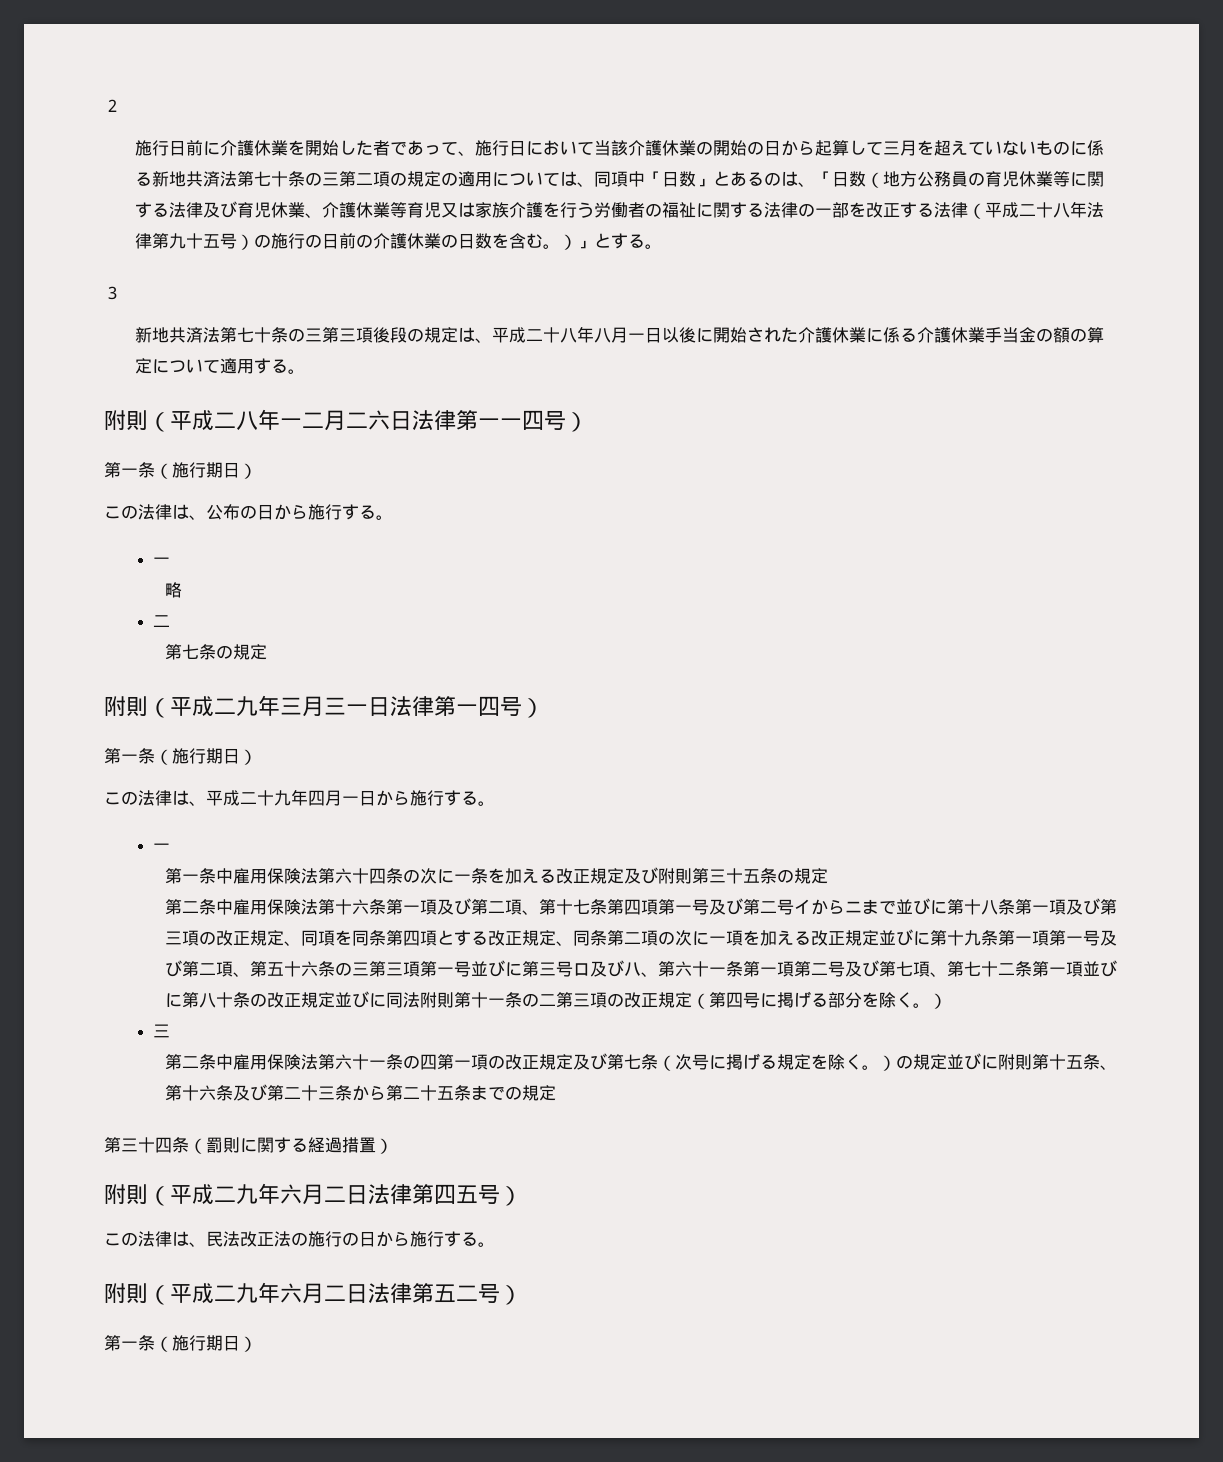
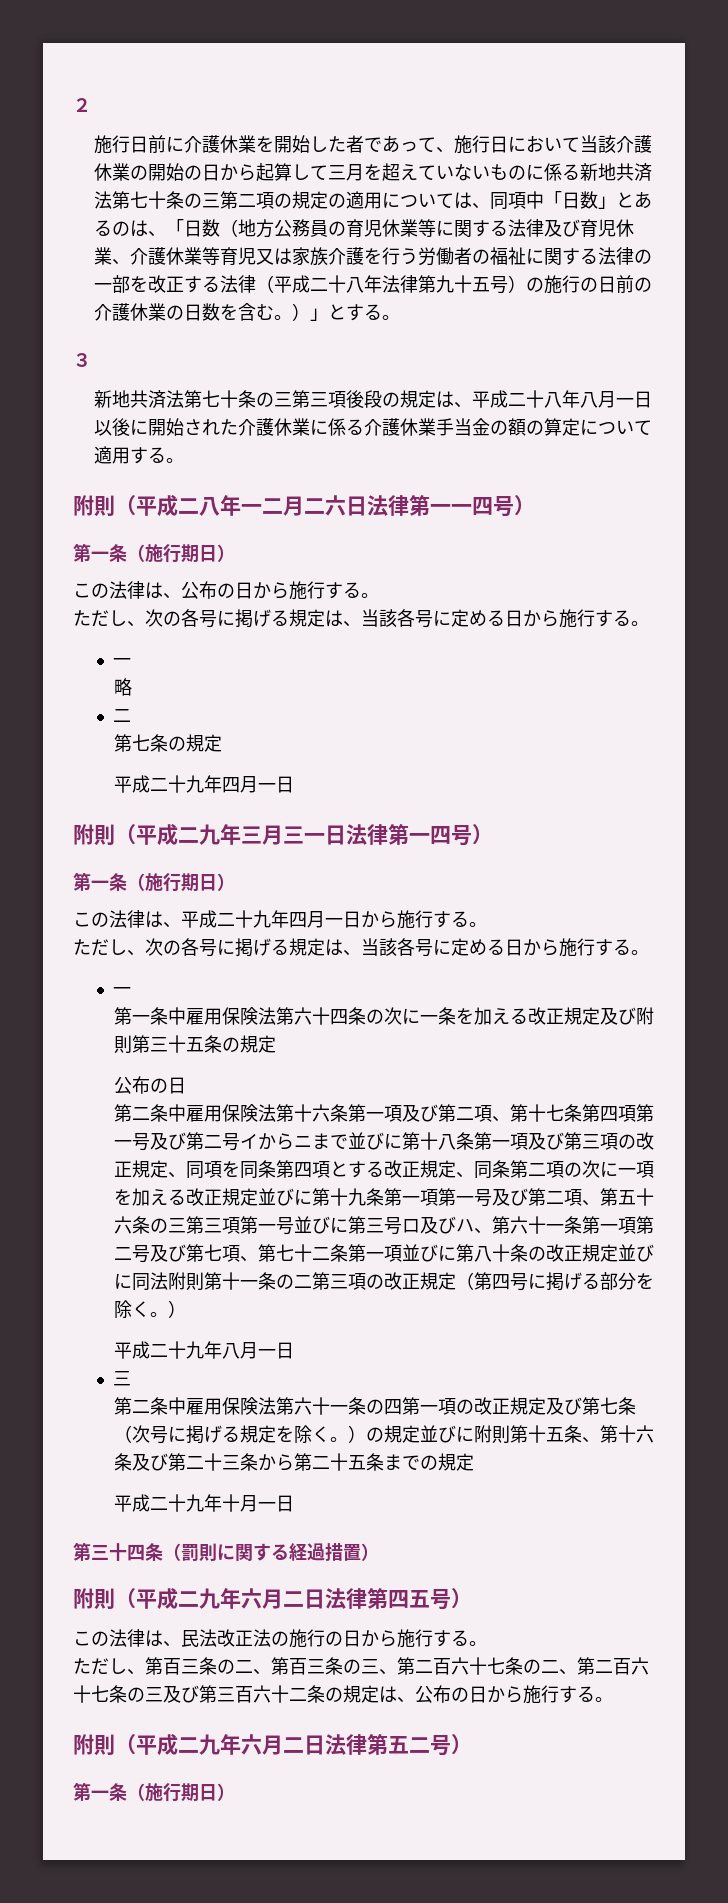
(393, 517) none -> [73,609,649,628] // ただし、次の各号に掲げる規定は、当該各号に定める日から施行する。
(268, 652) none -> [114,775,295,793] // 平成二十九年四月一日
(495, 803) none -> [73,938,649,957] // ただし、次の各号に掲げる規定は、当該各号に定める日から施行する。
(829, 876) none -> [114,1076,187,1094] // 公布の日
(948, 1001) none -> [114,1341,295,1359] // 平成二十九年八月一日
(557, 1093) none -> [114,1494,295,1512] // 平成二十九年十月一日
(495, 1244) none -> [73,1657,649,1675] [73,1685,613,1704] // ただし、第百三条の二、第百三条の三、第二百六十七条の二、第二百六十七条の三及び第三百六十二条の規定は、公布の日から施行する。

